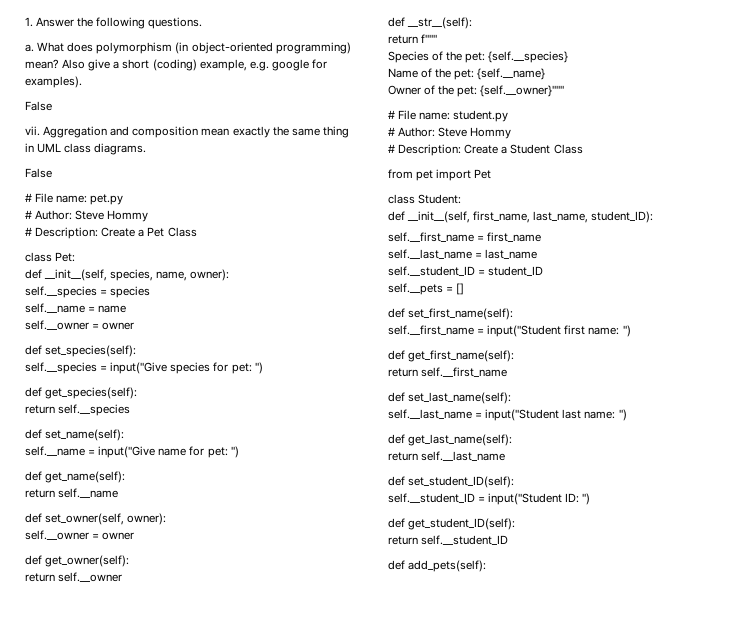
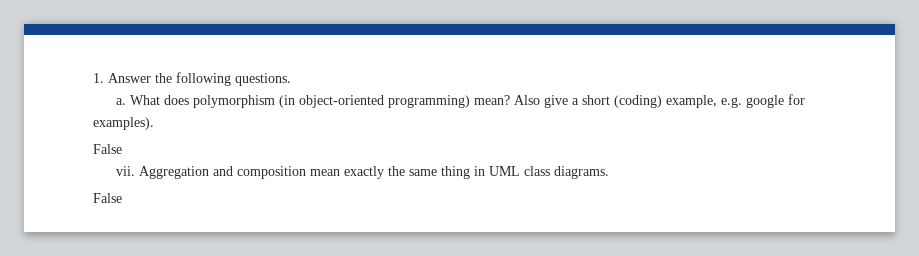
[25,193,124,205] [25,210,149,222] [25,227,197,239] [25,252,76,262] [25,269,230,281] [25,286,151,298] [25,303,127,313] [25,320,135,330] [25,345,137,357] [25,362,263,374] [25,387,138,399] [25,404,131,416] [25,429,125,441] [25,446,239,458] [25,471,126,483] [25,488,119,498] [25,513,167,525] [25,530,135,540] [25,555,130,567] [25,572,123,582] [388,17,473,29] [388,34,438,44] [388,51,569,63] [388,68,546,80] [388,85,565,97] [388,110,509,122] [388,127,512,139] [388,144,583,156] [388,169,492,181] [388,194,462,204] [388,211,654,223] [388,232,542,242] [388,249,538,259] [388,266,544,276] [388,283,465,295] [388,308,514,320] [388,325,631,337] [388,350,515,362] [388,367,508,377] [388,392,512,404] [388,409,627,421] [388,434,513,446] [388,451,506,461] [388,476,515,488] [388,493,591,505] [388,518,516,530] [388,535,509,545] [388,560,487,572] // # File name: pet.py // # Author: Steve Hommy // # Description: Create a Pet Class // class Pet: // def __init__(self, species, name, owner): // self.__species = species // self.__name = name // self.__owner = owner // def set_species(self): // self.__species = input("Give species for pet: ") // def get_species(self): // return self.__species // def set_name(self): // self.__name = input("Give name for pet: ") // def get_name(self): // return self.__name // def set_owner(self, owner): // self.__owner = owner // def get_owner(self): // return self.__owner // def __str__(self): // return f""" // Species of the pet: {self.__species} // Name of the pet: {self.__name} // Owner of the pet: {self.__owner}""" // # File name: student.py // # Author: Steve Hommy // # Description: Create a Student Class // from pet import Pet // class Student: // def __init__(self, first_name, last_name, student_ID): // self.__first_name = first_name // self.__last_name = last_name // self.__student_ID = student_ID // self.__pets = [] // def set_first_name(self): // self.__first_name = input("Student first name: ") // def get_first_name(self): // return self.__first_name // def set_last_name(self): // self.__last_name = input("Student last name: ") // def get_last_name(self): // return self.__last_name // def set_student_ID(self): // self.__student_ID = input("Student ID: ") // def get_student_ID(self): // return self.__student_ID // def add_pets(self): -> (122, 198) none

